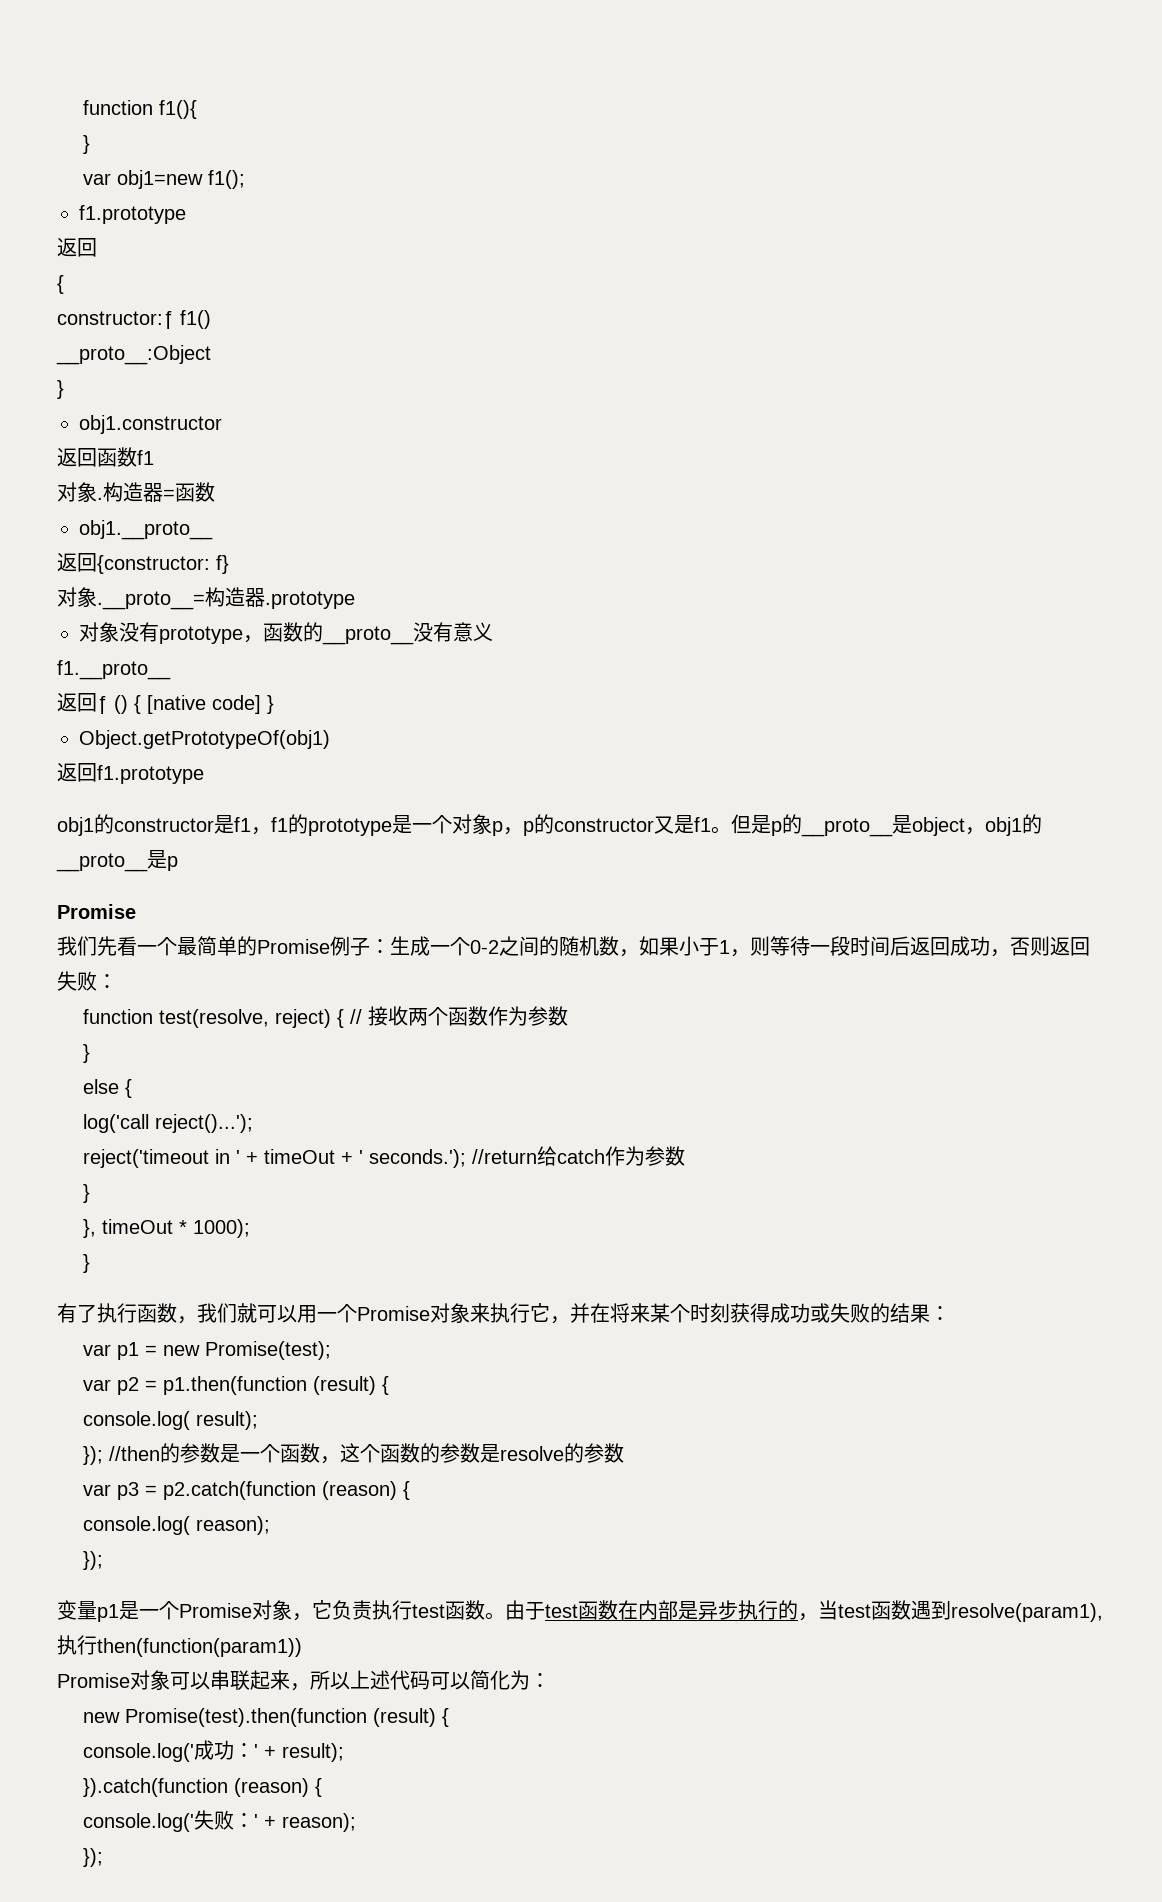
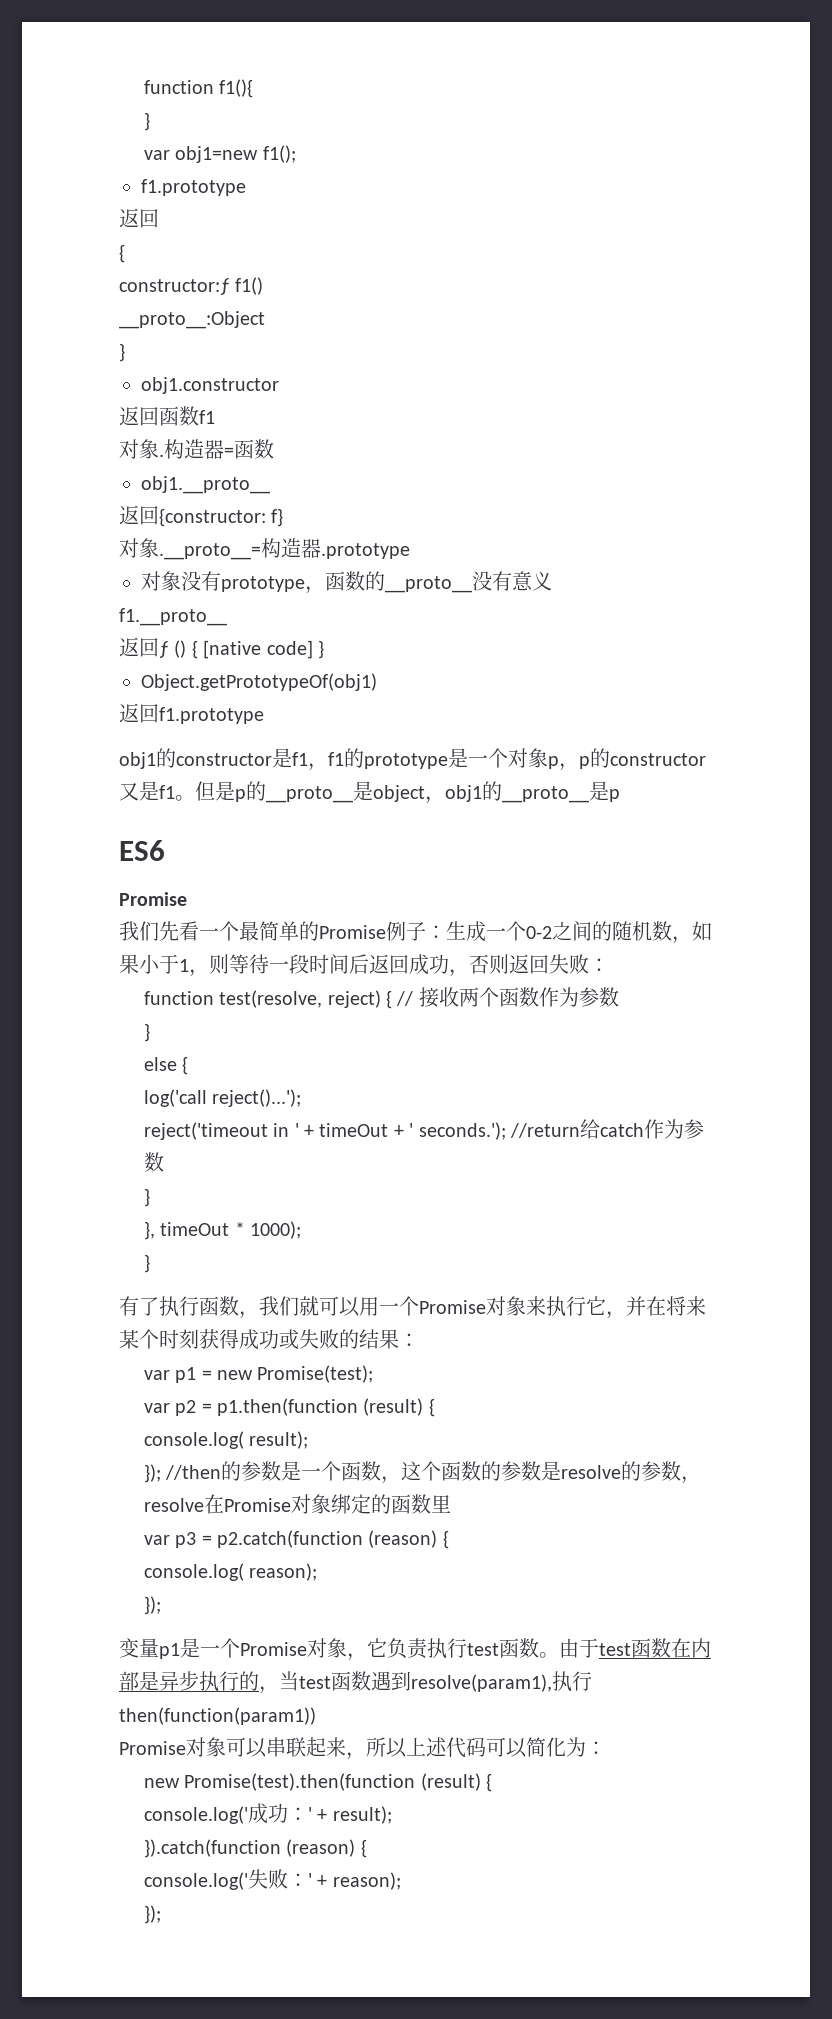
(178, 863) none -> [119,840,165,861] // ES6
(624, 1453) none -> [681,1476,702,1484] [143,1494,451,1514] ，resolve在Promise对象绑定的函数里

